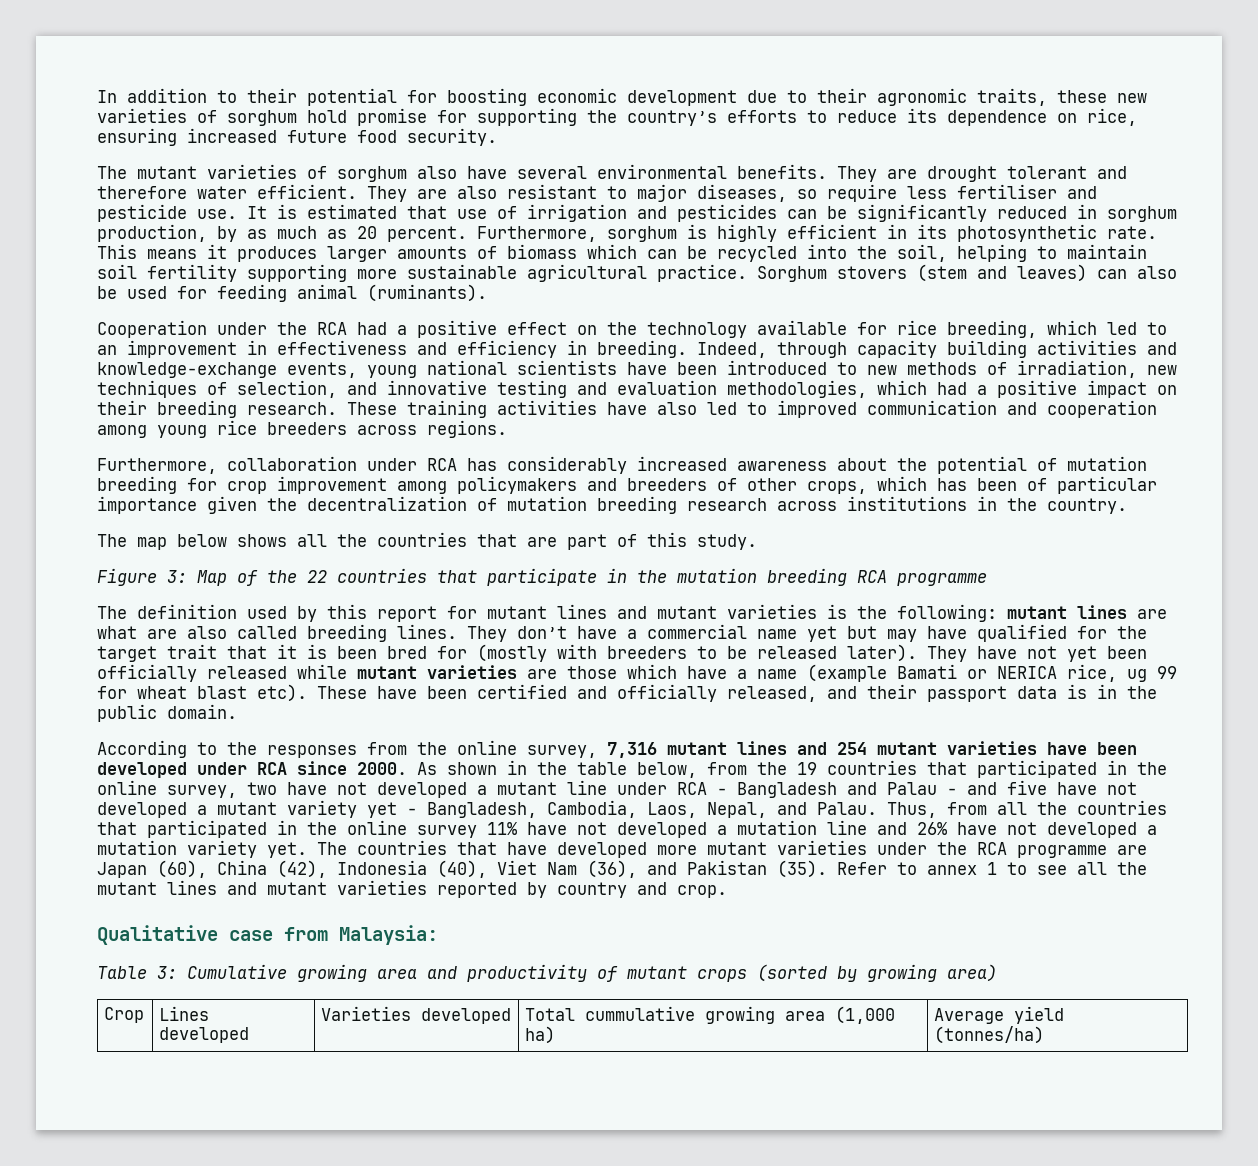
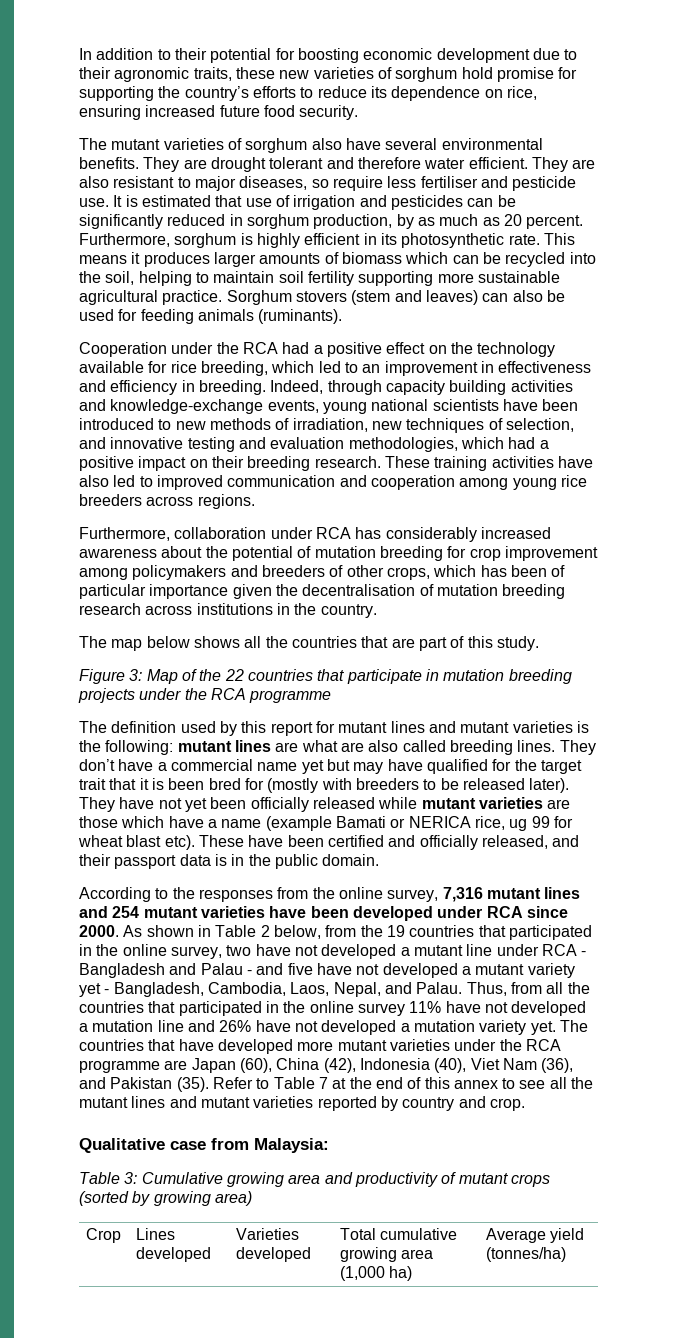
[297,284,357,299] animal -> [197,309,254,321] animals
[307,496,467,511] decentralization -> [302,584,416,596] decentralisation
[637,568,847,586] the mutation breeding -> [443,669,572,684] [78,688,207,703] mutation breeding projects under the
[537,762,627,775] the table -> [215,925,270,937] Table 2
[927,862,997,875] annex 1 -> [273,1077,498,1089] Table 7 at the end of this annex
[584,1006,695,1021] cummulative -> [380,1228,458,1240] cumulative

